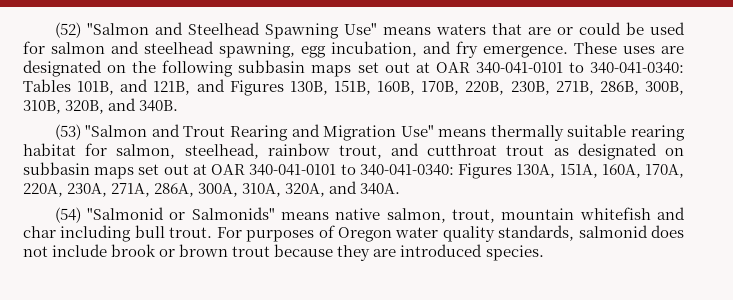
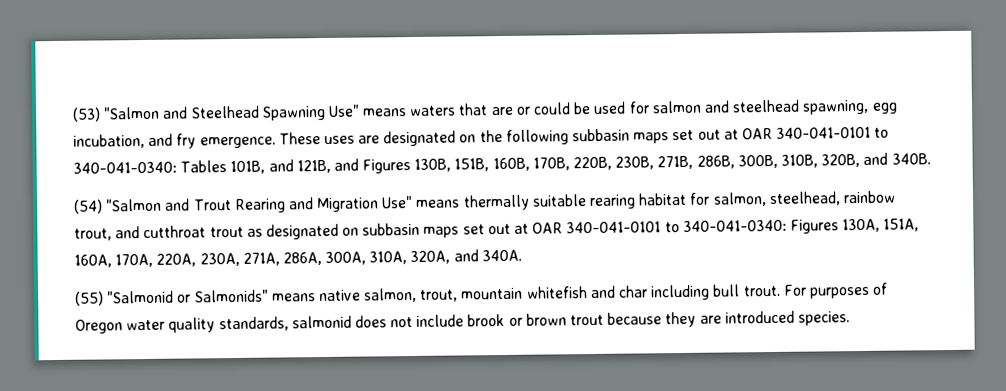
[54,22,81,38] (52) -> [72,107,101,122] (53)
[54,124,81,140] (53) -> [74,199,103,214] (54)
[54,207,81,223] (54) -> [75,291,104,306] (55)

